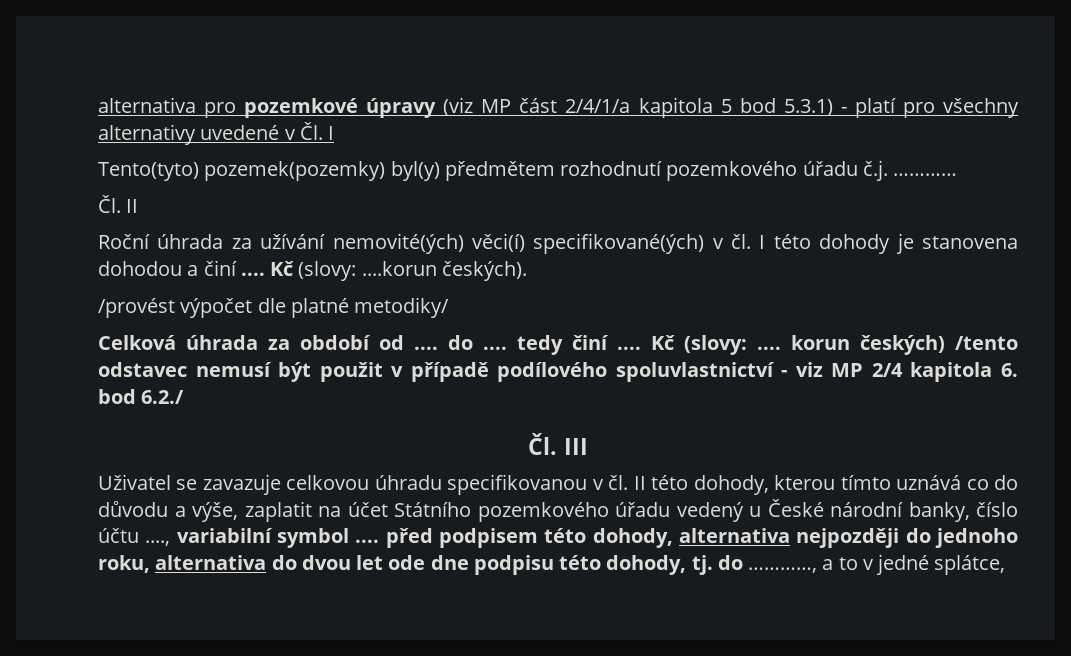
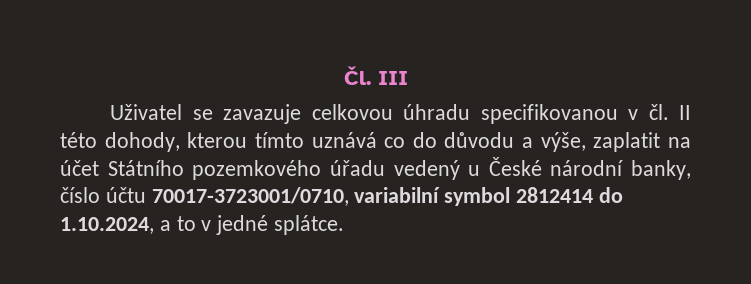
[98,97,1020,118] [98,122,335,145] [98,160,958,181] [98,195,139,213] [98,233,1018,254] [98,260,527,281] [98,297,450,318] [98,335,1018,355] [98,362,1019,382] [98,389,185,404] alternativa pro pozemkové úpravy (viz MP část 2/4/1/a kapitola 5 bod 5.3.1) - platí pro všechny alternativy uvedené v Čl. I // Tento(tyto) pozemek(pozemky) byl(y) předmětem rozhodnutí pozemkového úřadu č.j. ………… // Čl. II // Roční úhrada za užívání nemovité(ých) věci(í) specifikované(ých) v čl. I této dohody je stanovena dohodou a činí .... Kč (slovy: ....korun českých). // /provést výpočet dle platné metodiky/ // Celková úhrada za období od .... do .... tedy činí .... Kč (slovy: .... korun českých) /tento odstavec nemusí být použit v případě podílového spoluvlastnictví - viz MP 2/4 kapitola 6. bod 6.2./ // -> (343, 75) none
[145,540,171,546] ...., -> [151,187,349,206] 70017-3723001/0710,
[355,528,1018,548] [98,555,818,575] .... před podpisem této dohody, alternativa nejpozději do jednoho roku, alternativa do dvou let ode dne podpisu této dohody, tj. do …………, -> [516,187,623,203] [60,217,154,234] 2812414 do 1.10.2024,
[934,555,1006,575] splátce, -> [274,215,345,235] splátce.

